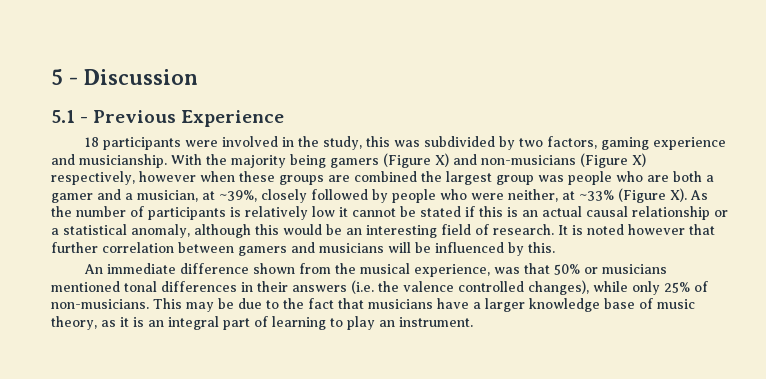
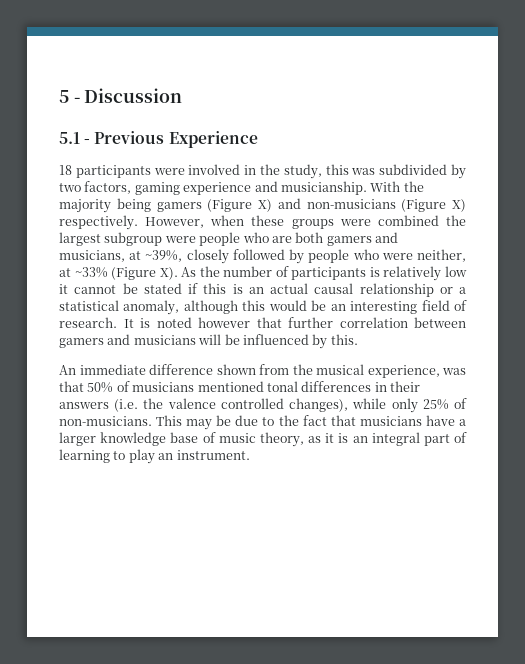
[51,171,196,185] respectively, however -> [59,215,205,230] respectively. However,
[328,175,350,182] are -> [339,219,371,226] were
[496,175,564,185] group was -> [104,232,196,246] subgroup were
[706,175,714,182] [51,189,198,203] a gamer and a musician, -> [326,232,398,246] [59,250,125,262] gamers and musicians,
[584,267,599,274] or -> [116,381,130,392] of

